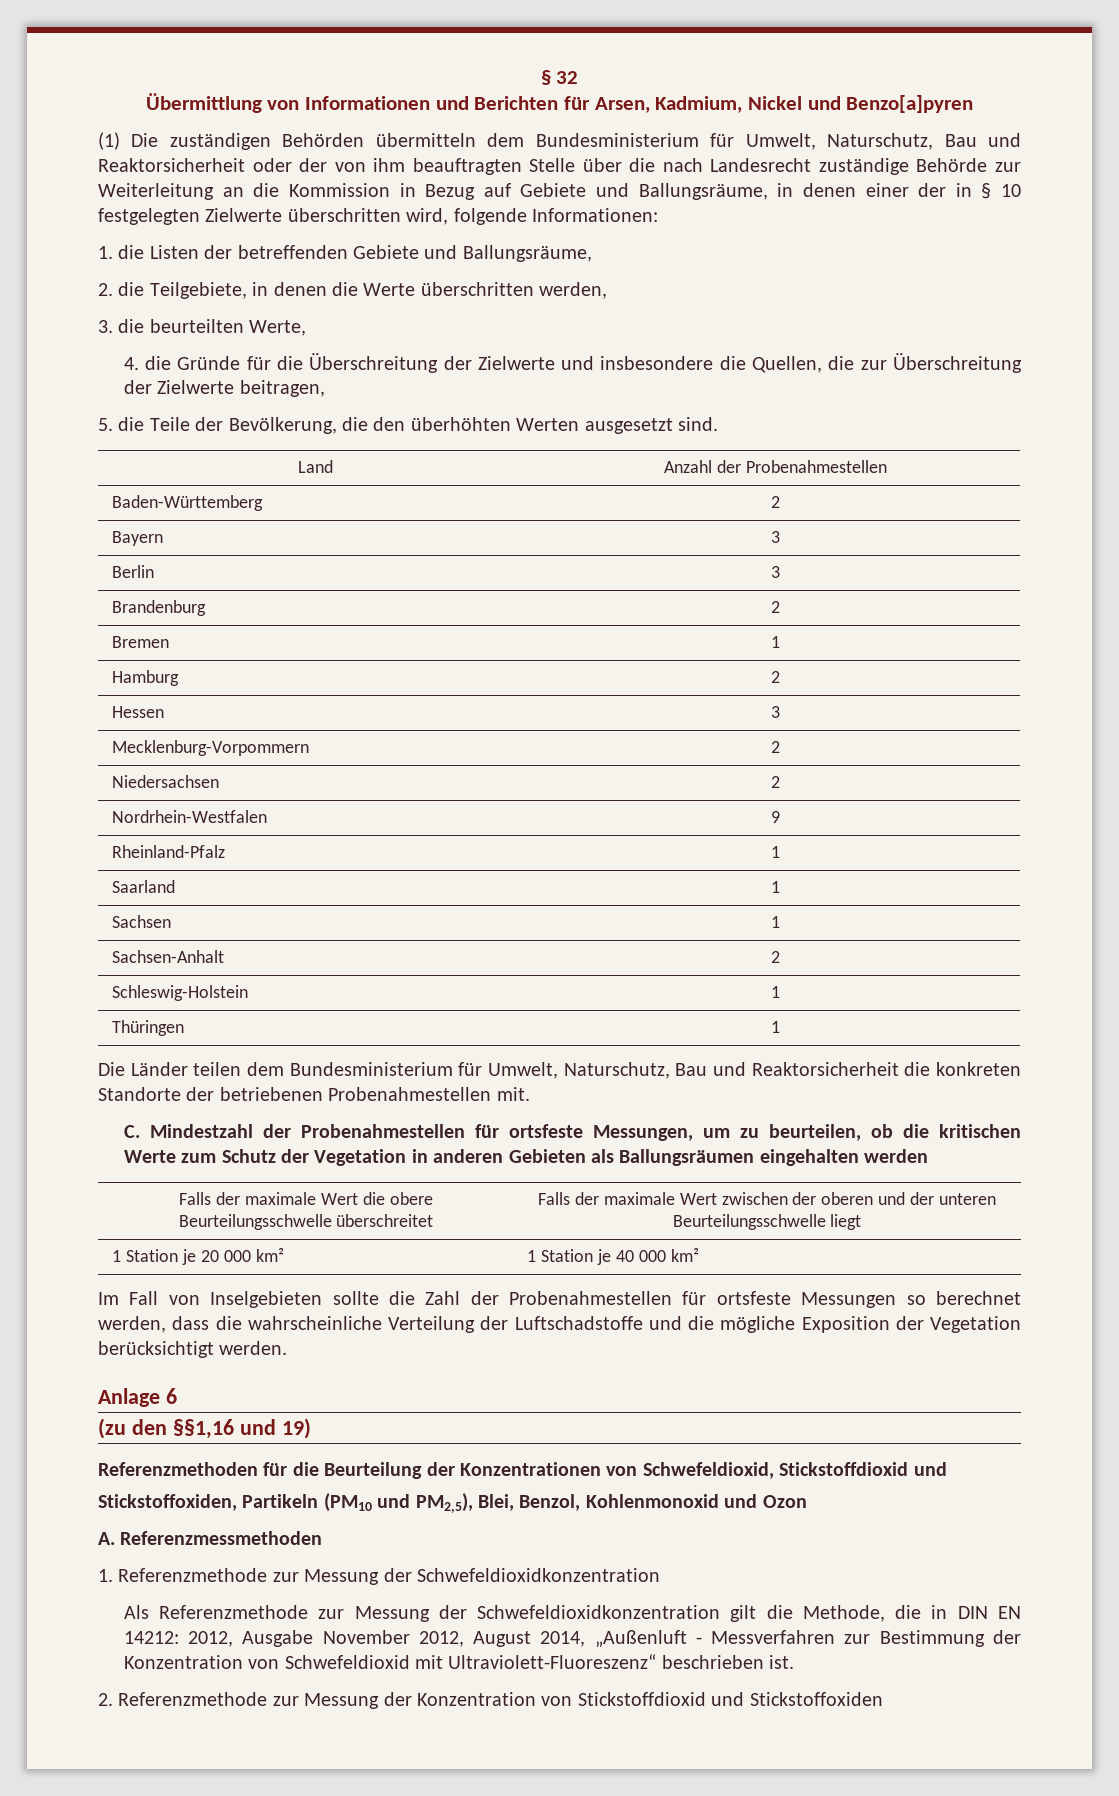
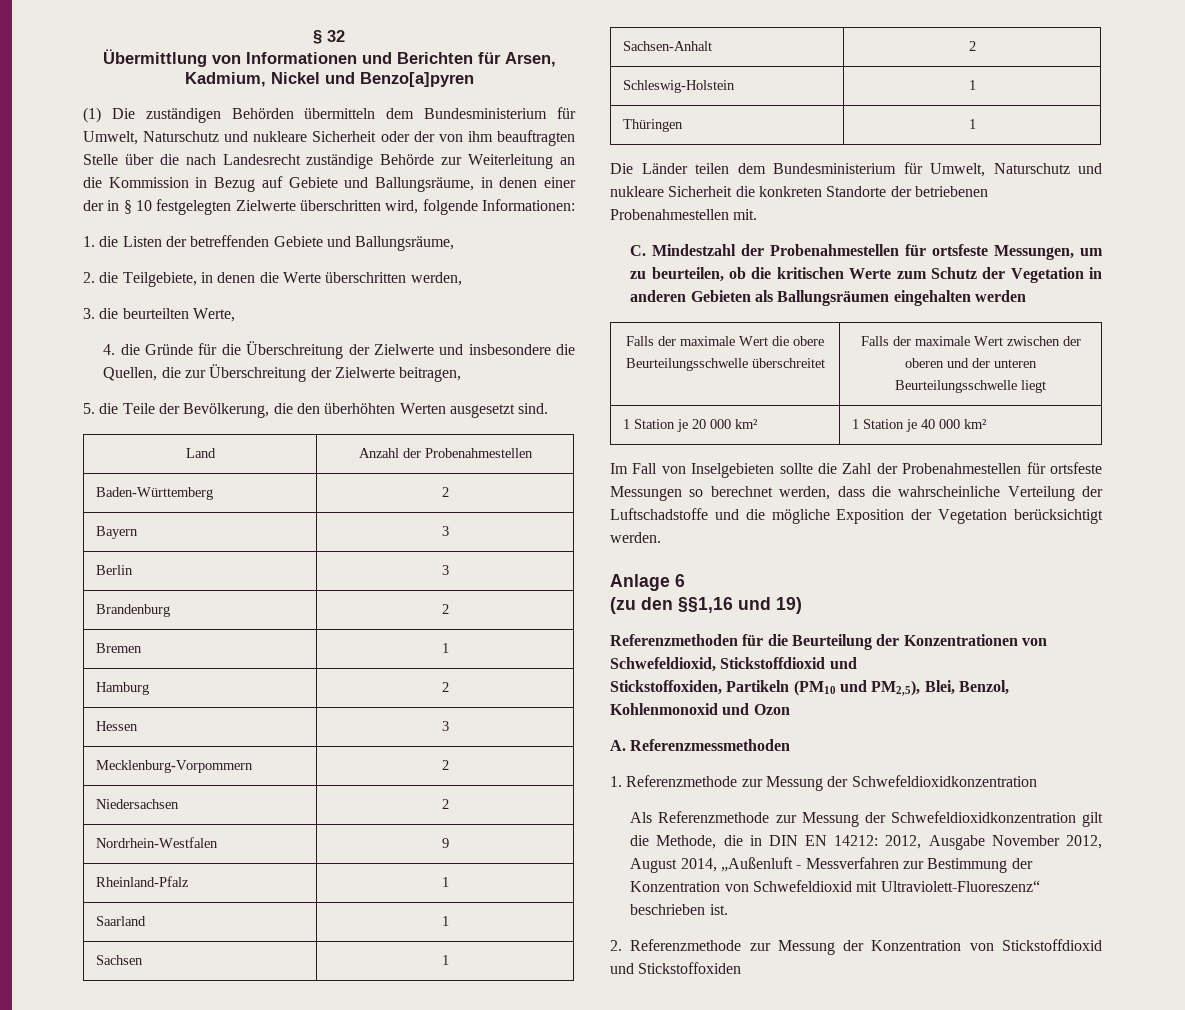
[827,133,1022,150] [98,158,245,172] Naturschutz, Bau und Reaktorsicherheit -> [143,131,377,142] Naturschutz und nukleare Sicherheit
[563,1062,899,1079] Naturschutz, Bau und Reaktorsicherheit -> [993,163,1102,174] [610,186,733,197] Naturschutz und nukleare Sicherheit

